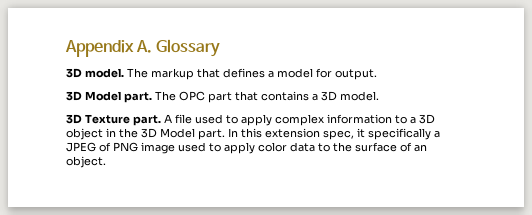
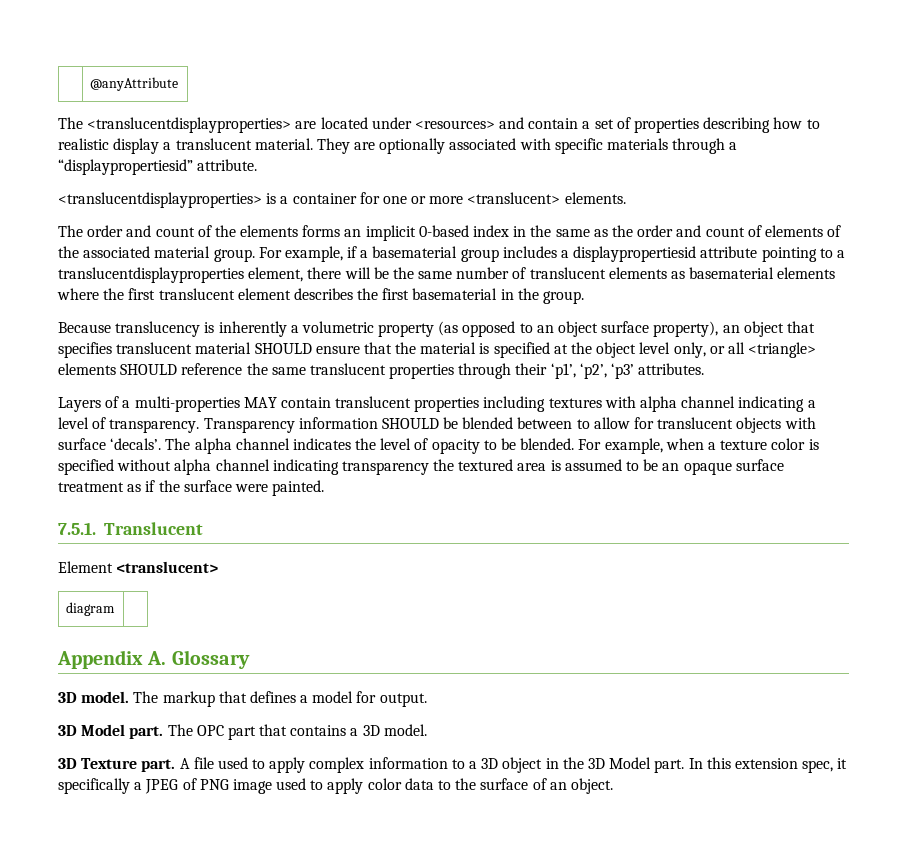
(65, 48) none -> [90,77,179,91] [58,117,820,133] [58,138,738,154] [58,159,258,175] [58,192,626,208] [58,225,842,241] [58,246,845,262] [58,267,836,283] [57,288,585,304] [58,321,815,337] [58,342,817,358] [58,363,705,379] [58,396,816,412] [58,417,816,433] [58,438,819,454] [58,459,784,475] [58,480,325,496] [58,522,203,535] [58,561,219,573] [66,602,116,616] | @anyAttribute // The <translucentdisplayproperties> are located under <resources> and contain a set of properties describing how to realistic display a translucent material. They are optionally associated with specific materials through a “displaypropertiesid” attribute. // <translucentdisplayproperties> is a container for one or more <translucent> elements. // The order and count of the elements forms an implicit 0-based index in the same as the order and count of elements of the associated material group. For example, if a basematerial group includes a displaypropertiesid attribute pointing to a translucentdisplayproperties element, there will be the same number of translucent elements as basematerial elements where the first translucent element describes the first basematerial in the group. // Because translucency is inherently a volumetric property (as opposed to an object surface property), an object that specifies translucent material SHOULD ensure that the material is specified at the object level only, or all <triangle> elements SHOULD reference the same translucent properties through their ‘p1’, ‘p2’, ‘p3’ attributes. // Layers of a multi-properties MAY contain translucent properties including textures with alpha channel indicating a level of transparency. Transparency information SHOULD be blended between to allow for translucent objects with surface ‘decals’. The alpha channel indicates the level of opacity to be blended. For example, when a texture color is specified without alpha channel indicating transparency the textured area is assumed to be an opaque surface treatment as if the surface were painted. // 7.5.1. Translucent // Element <translucent> // diagram | //

